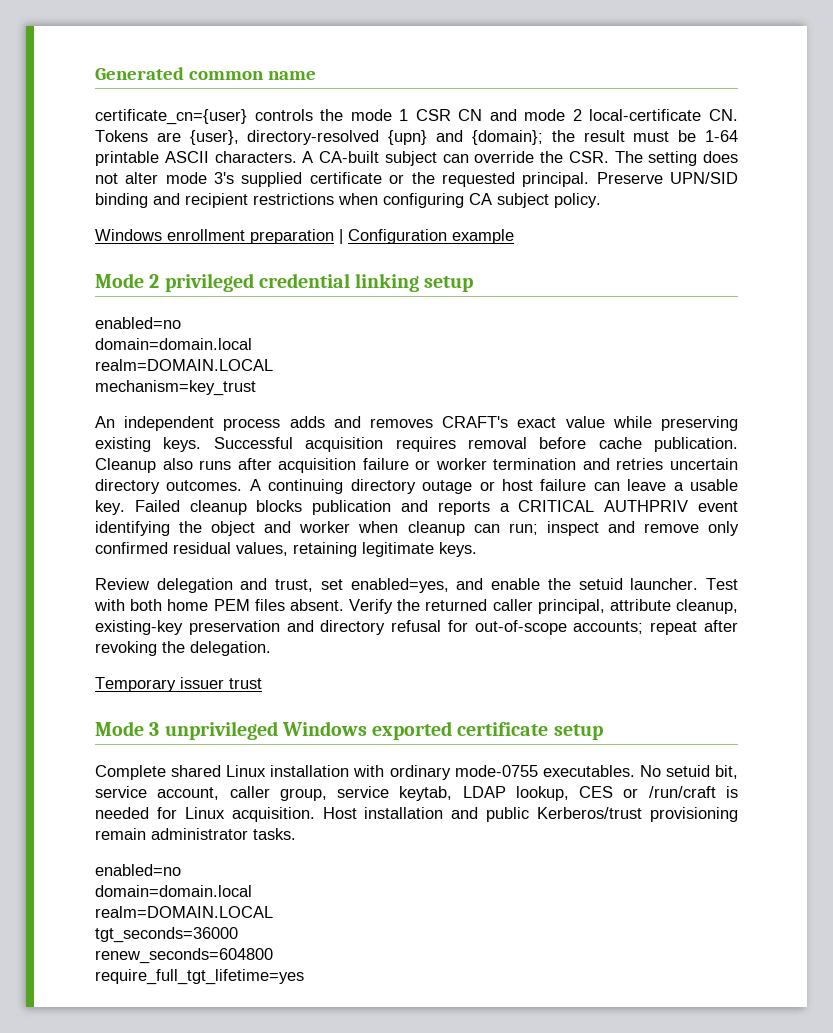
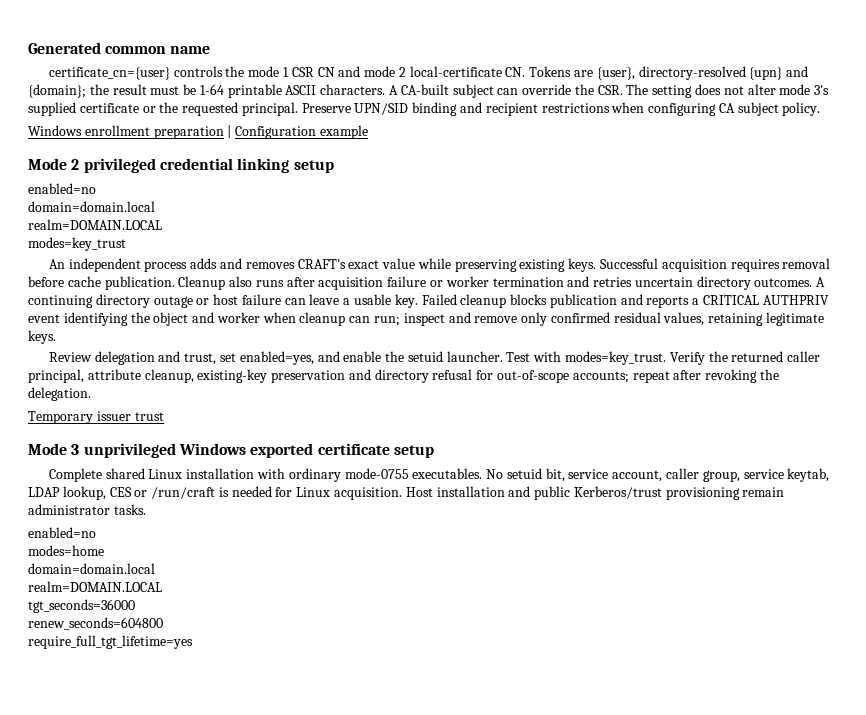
[95,380,256,396] mechanism=key_trust -> [28,237,126,251] modes=key_trust
[130,599,344,611] both home PEM files absent. -> [565,351,667,365] modes=key_trust.
(181, 870) none -> [28,545,104,556] // modes=home

